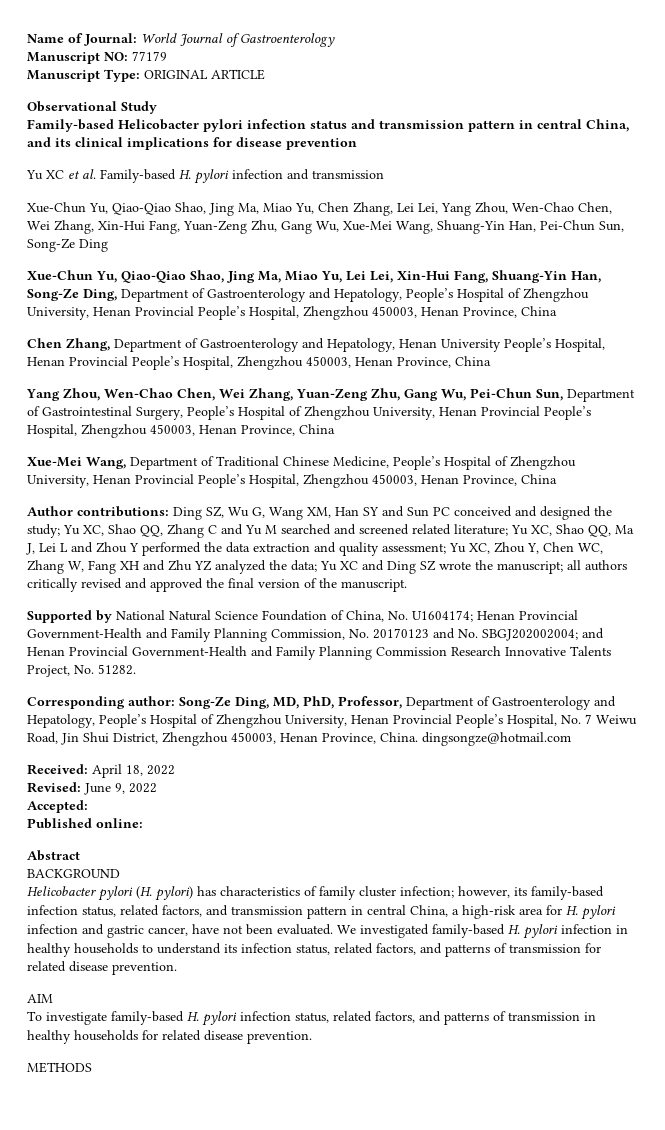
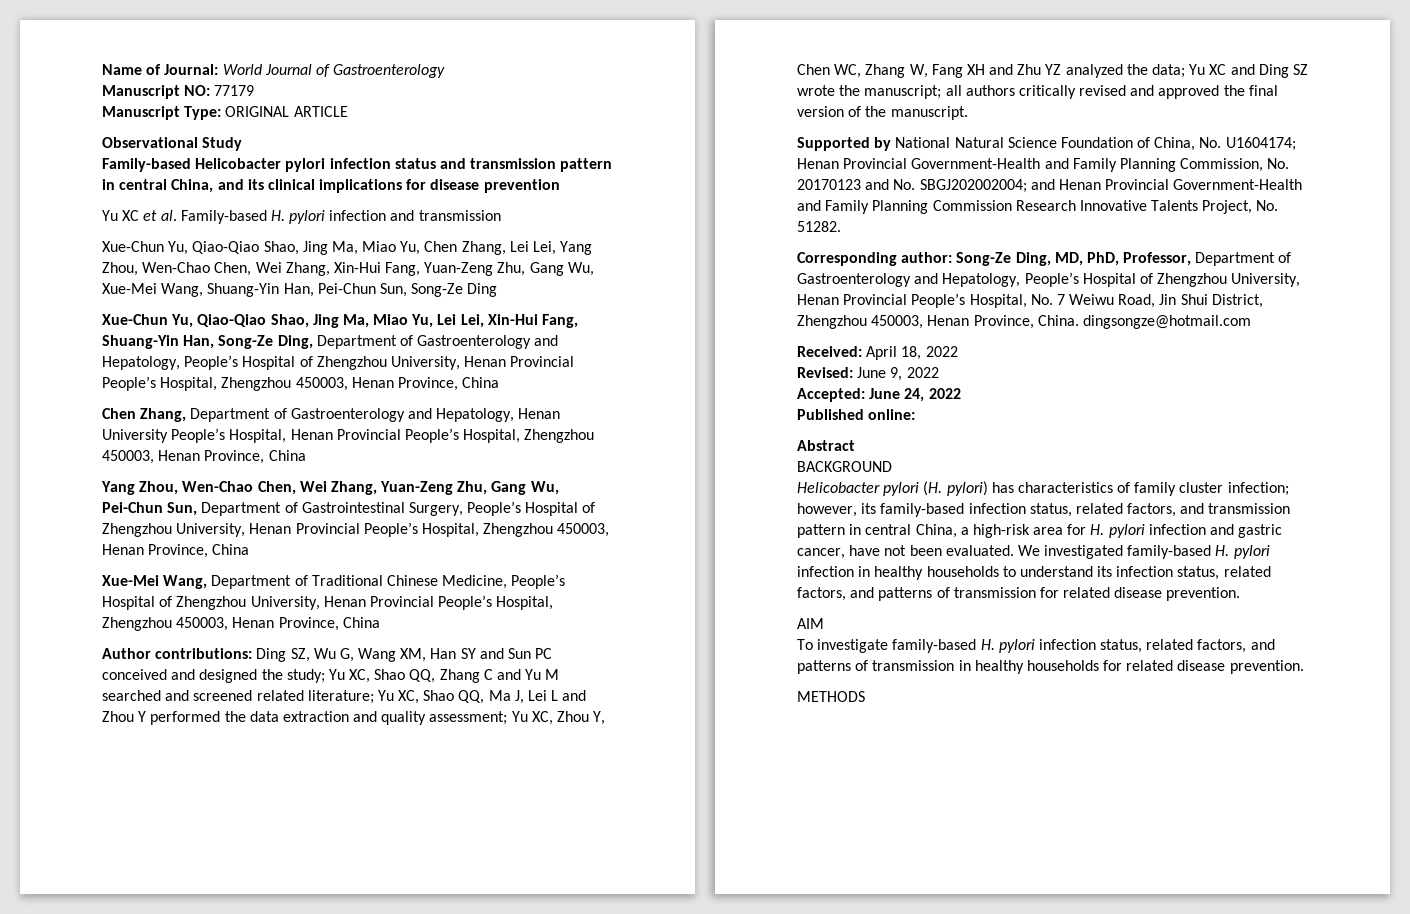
(88, 806) none -> [869,388,961,402] June 24, 2022

